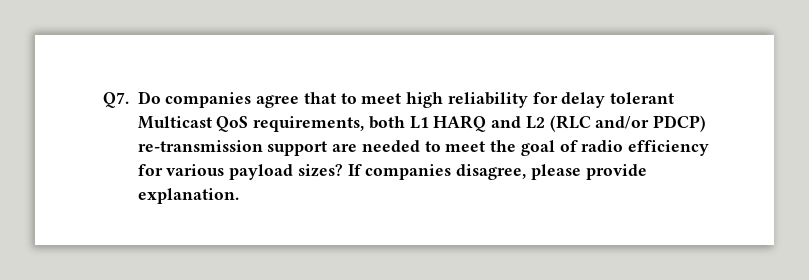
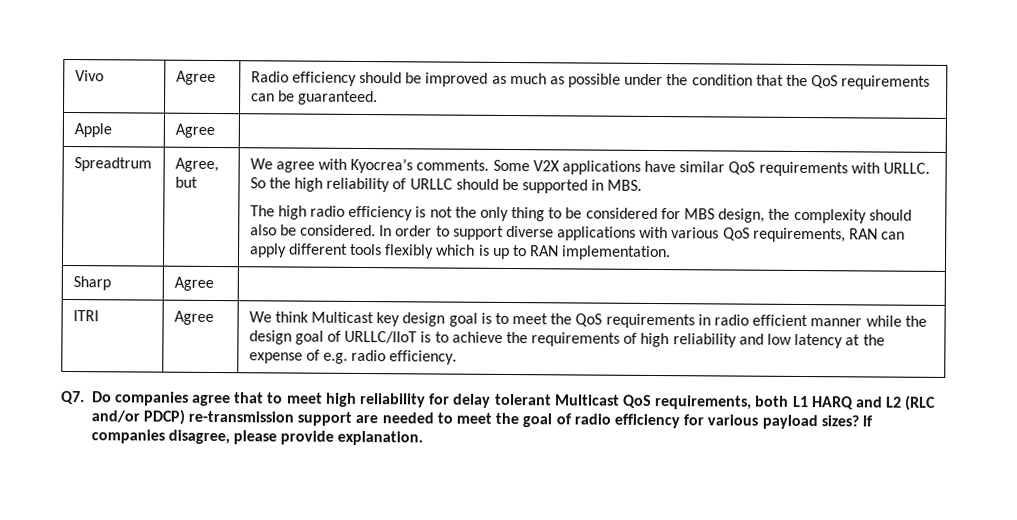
(103, 100) none -> [74,70,104,82] [175,70,216,85] [250,71,931,90] [250,90,378,106] [73,123,112,138] [174,123,215,138] [73,157,152,172] [174,157,219,173] [174,176,198,188] [249,157,931,177] [249,177,643,194] [249,205,912,224] [249,224,906,243] [249,243,672,261] [72,276,111,291] [173,276,214,291] [72,310,99,322] [173,310,214,325] [248,311,927,329] [248,330,885,349] [248,349,458,365] Vivo | Agree | Radio efficiency should be improved as much as possible under the condition that the QoS requirements can be guaranteed. // Apple | Agree | // Spreadtrum | Agree, but | We agree with Kyocrea’s comments. Some V2X applications have similar QoS requirements with URLLC. So the high reliability of URLLC should be supported in MBS. // The high radio efficiency is not the only thing to be considered for MBS design, the complexity should also be considered. In order to support diverse applications with various QoS requirements, RAN can apply different tools flexibly which is up to RAN implementation. // Sharp | Agree | // ITRI | Agree | We think Multicast key design goal is to meet the QoS requirements in radio efficient manner while the design goal of URLLC/IIoT is to achieve the requirements of high reliability and low latency at the expense of e.g. radio efficiency. //

